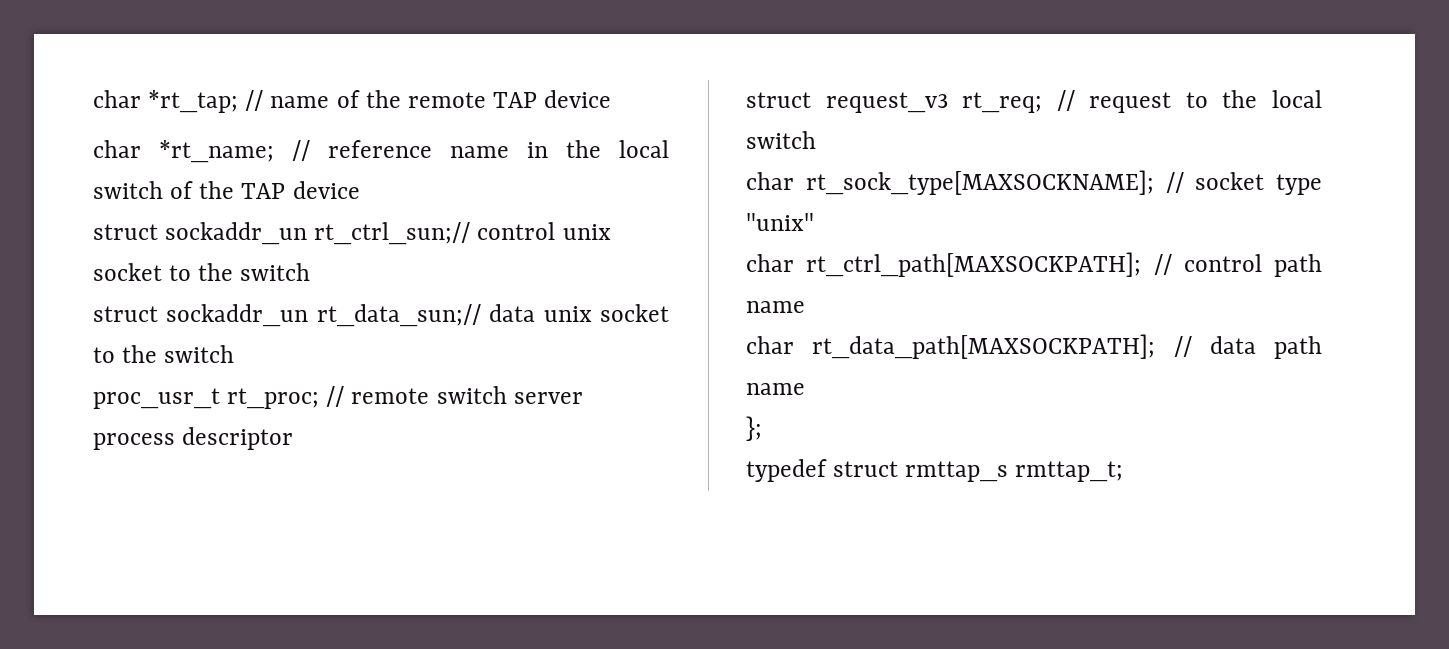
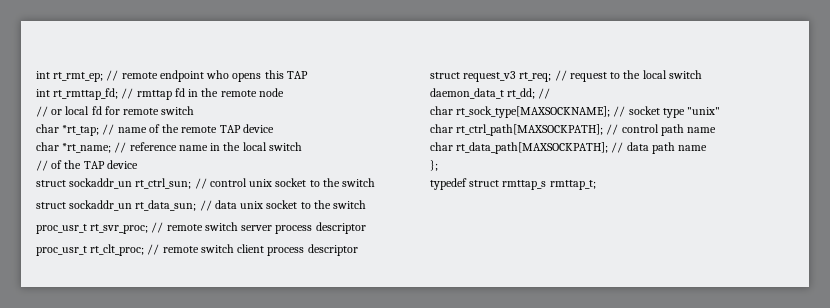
(93, 99) none -> [36,70,308,82] [36,88,284,100] [36,106,195,117] int rt_rmt_ep; // remote endpoint who opens this TAP // int rt_rmttap_fd; // rmttap fd in the remote node // // or local fd for remote switch //
(163, 190) none -> [36,160,48,171] // //
[314,222,471,245] rt_ctrl_sun;// -> [135,178,207,189] rt_ctrl_sun; //
[316,304,481,327] rt_data_sun;// -> [135,200,212,211] rt_data_sun; //
[227,388,320,409] rt_proc; -> [90,224,149,234] rt_svr_proc;
(294, 438) none -> [36,244,358,256] // proc_usr_t rt_clt_proc; // remote switch client process descriptor
(816, 140) none -> [430,88,551,99] // daemon_data_t rt_dd; //

